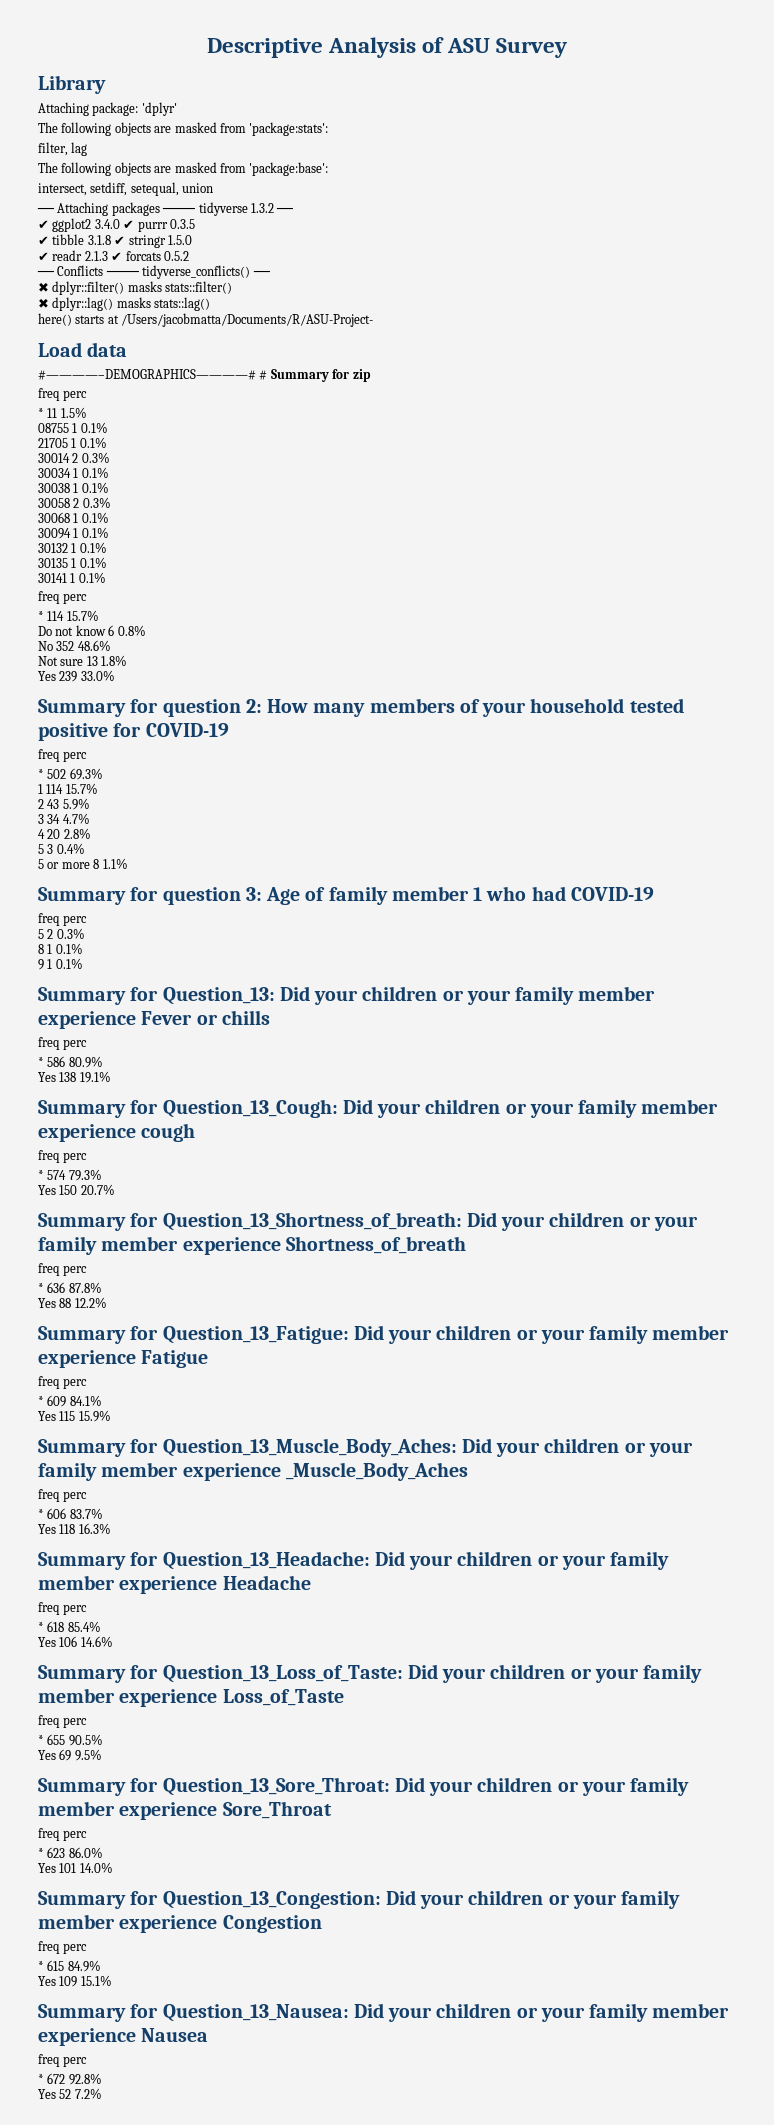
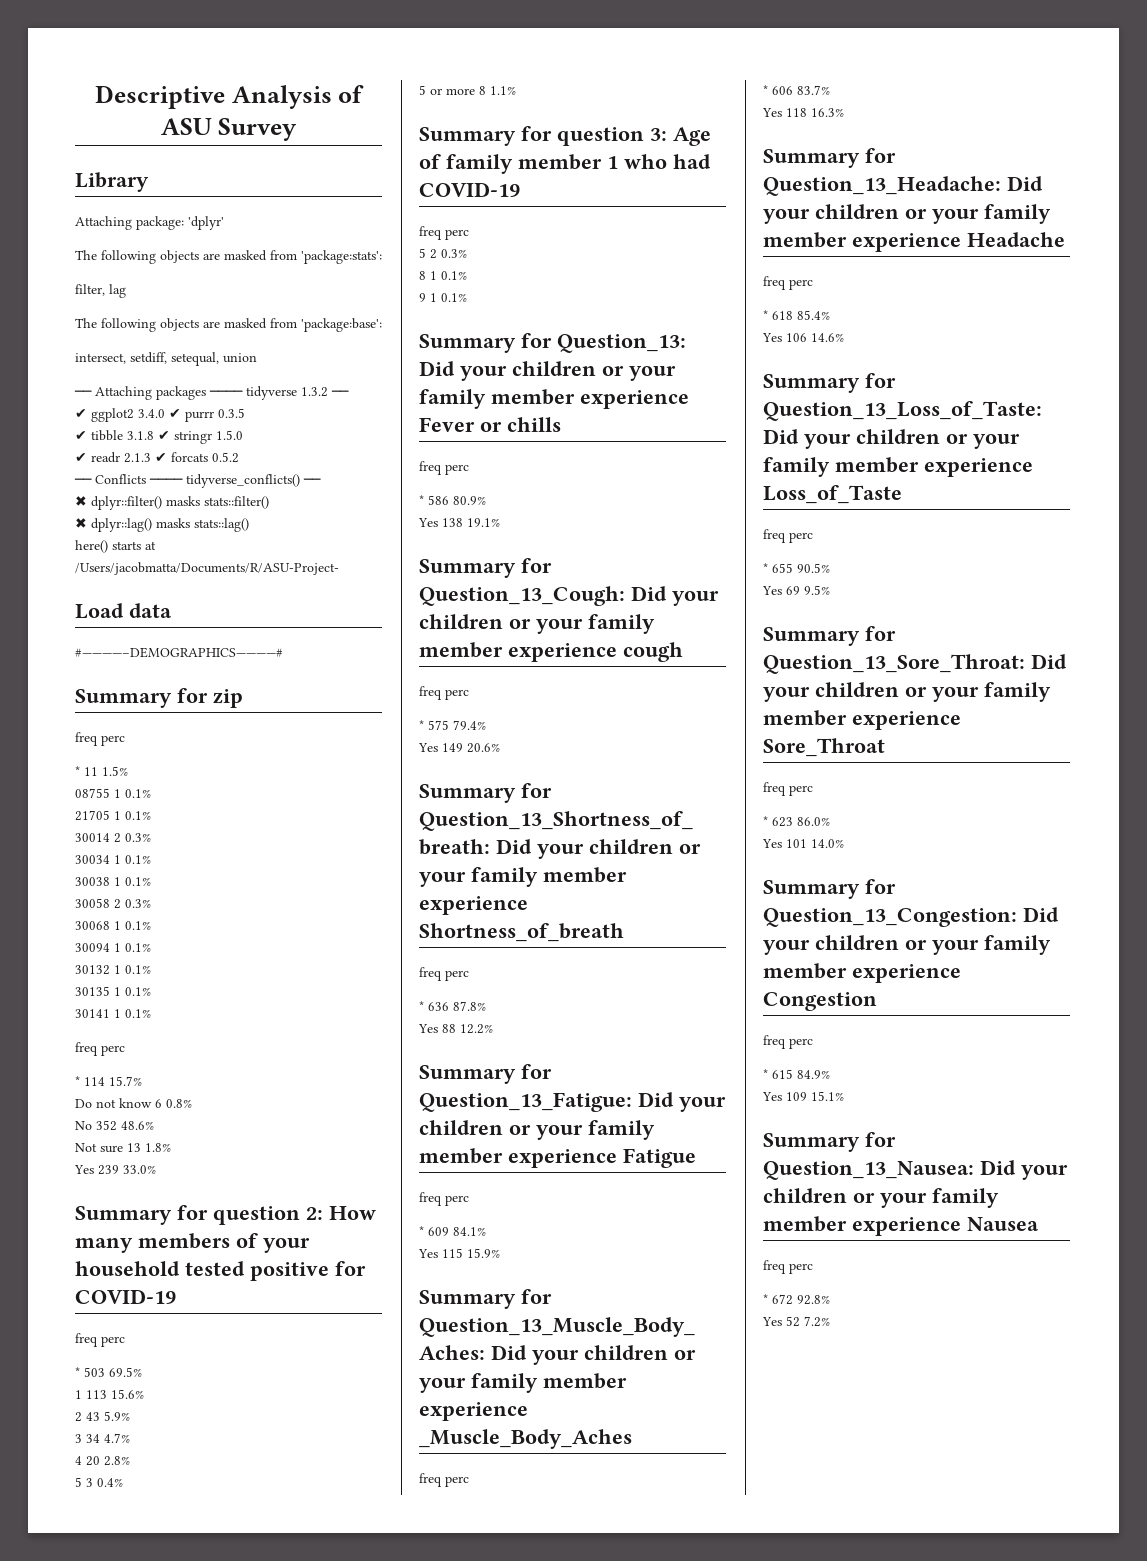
[259,370,268,380] # -> (283, 652) //
[47,768,103,780] [38,783,98,794] 502 69.3% // 1 114 15.7% -> [84,1367,142,1377] [75,1389,144,1399] 503 69.5% // 1 113 15.6%
[47,1169,102,1181] [38,1184,115,1195] 574 79.3% // Yes 150 20.7% -> [428,720,486,730] [418,743,500,753] 575 79.4% // Yes 149 20.6%

